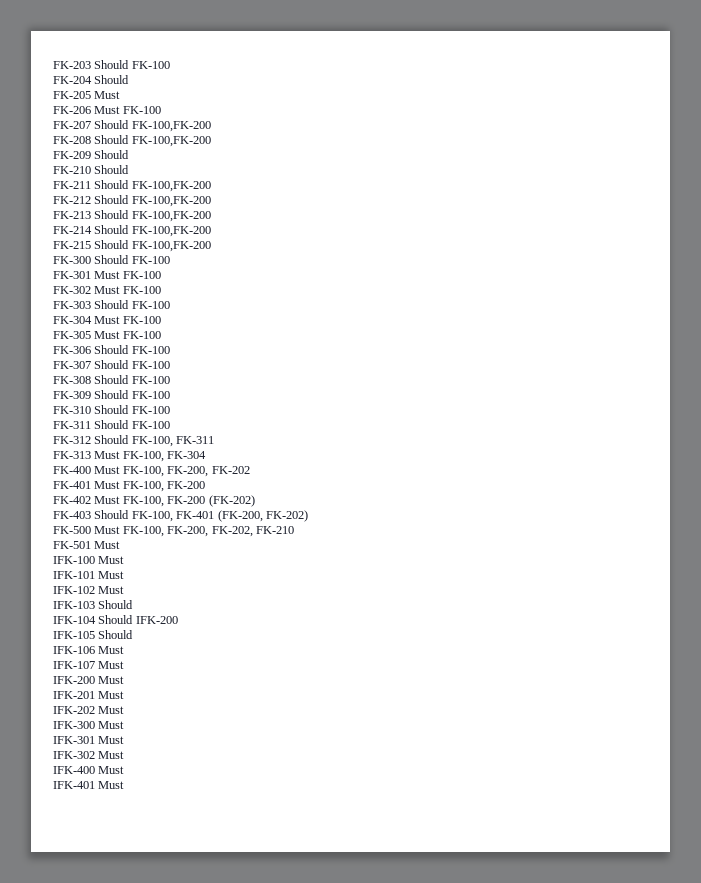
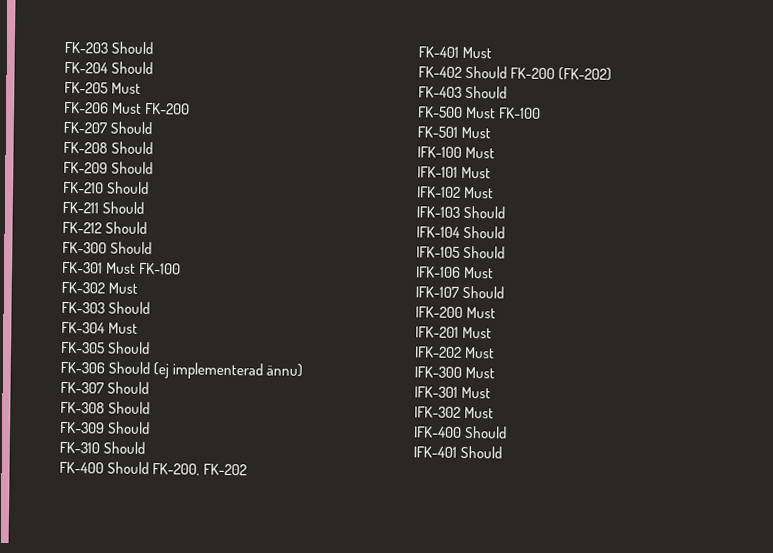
[131,61,170,69] FK-100 -> (154, 48) none
[122,106,161,114] FK-100 -> [145,102,191,115] FK-200
[131,121,211,132] FK-100,FK-200 -> (153, 128) none
[131,136,211,147] FK-100,FK-200 -> (154, 148) none
[131,181,211,192] FK-100,FK-200 -> (145, 207) none
[131,196,211,207] [53,210,211,222] [53,225,211,237] [53,240,211,252] FK-100,FK-200 // FK-213 Should FK-100,FK-200 // FK-214 Should FK-100,FK-200 // FK-215 Should FK-100,FK-200 -> (148, 227) none
[131,256,170,264] FK-100 -> (153, 248) none
[122,286,161,294] FK-100 -> (139, 288) none
[131,301,170,309] FK-100 -> (151, 308) none
[122,316,161,324] FK-100 -> (139, 328) none
[94,331,161,339] Must FK-100 -> [108,341,151,355] Should
[131,346,170,354] FK-100 -> [153,362,304,380] (ej implementerad ännu)
[131,361,170,369] FK-100 -> (150, 388) none
[131,376,170,384] FK-100 -> (151, 408) none
[131,391,170,399] FK-100 -> (151, 428) none
[131,406,170,414] [53,420,170,429] [53,435,215,447] [53,451,207,462] FK-100 // FK-311 Should FK-100 // FK-312 Should FK-100, FK-311 // FK-313 Must FK-100, FK-304 -> (146, 447) none
[94,466,164,477] Must FK-100, -> [107,461,150,475] Should
[122,481,206,492] FK-100, FK-200 -> (493, 52) none
[94,496,164,507] Must FK-100, -> [465,65,508,79] Should
[131,510,308,522] [53,526,294,537] FK-100, FK-401 (FK-200, FK-202) // FK-500 Must FK-100, FK-200, FK-202, FK-210 -> [418,106,542,119] // FK-500 Must FK-100
[135,616,178,624] IFK-200 -> (506, 232) none
[98,661,125,669] Must -> [462,285,505,299] Should
[98,766,125,774] Must -> [464,425,508,439] Should
[98,781,125,789] Must -> [460,445,503,459] Should

